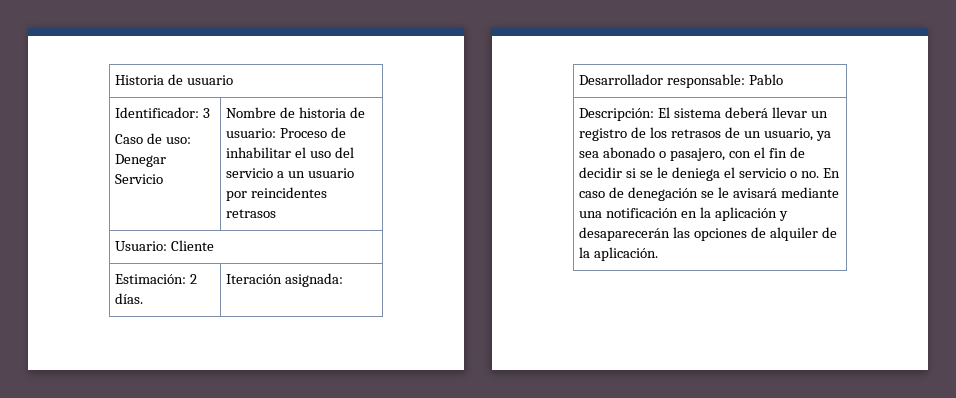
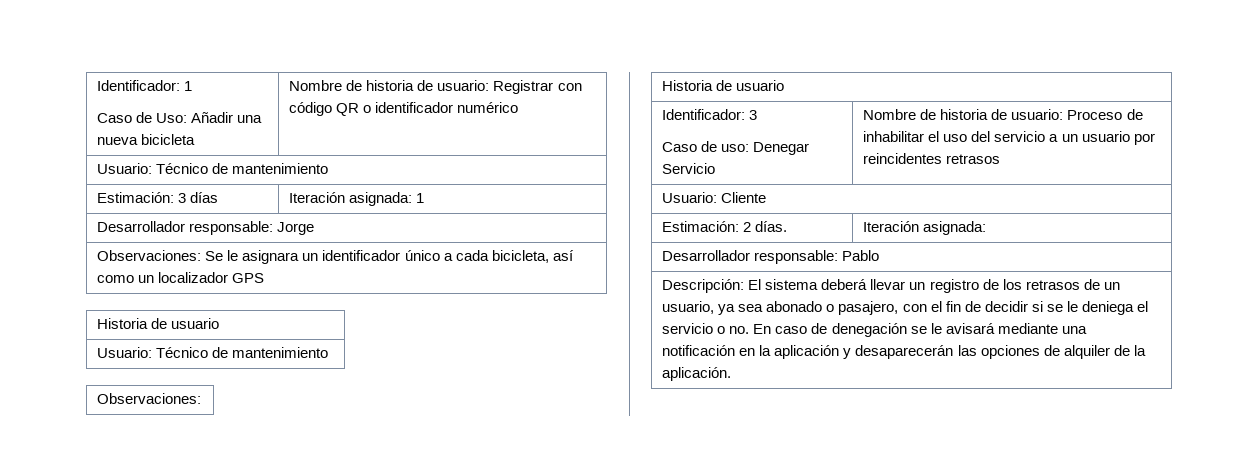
(115, 80) none -> [97,80,193,91] [97,112,263,123] [97,134,196,145] [289,80,582,94] [289,102,519,116] [97,163,329,174] [97,192,219,203] [289,192,425,206] [97,221,315,235] [97,250,574,264] [97,272,265,283] [97,318,220,329] [97,347,329,358] [97,393,202,404] Identificador: 1 // Caso de Uso: Añadir una nueva bicicleta | Nombre de historia de usuario: Registrar con código QR o identificador numérico // Usuario: Técnico de mantenimiento // Estimación: 3 días | Iteración asignada: 1 // Desarrollador responsable: Jorge // Observaciones: Se le asignara un identificador único a cada bicicleta, así como un localizador GPS // Historia de usuario // Usuario: Técnico de mantenimiento // Observaciones: //

